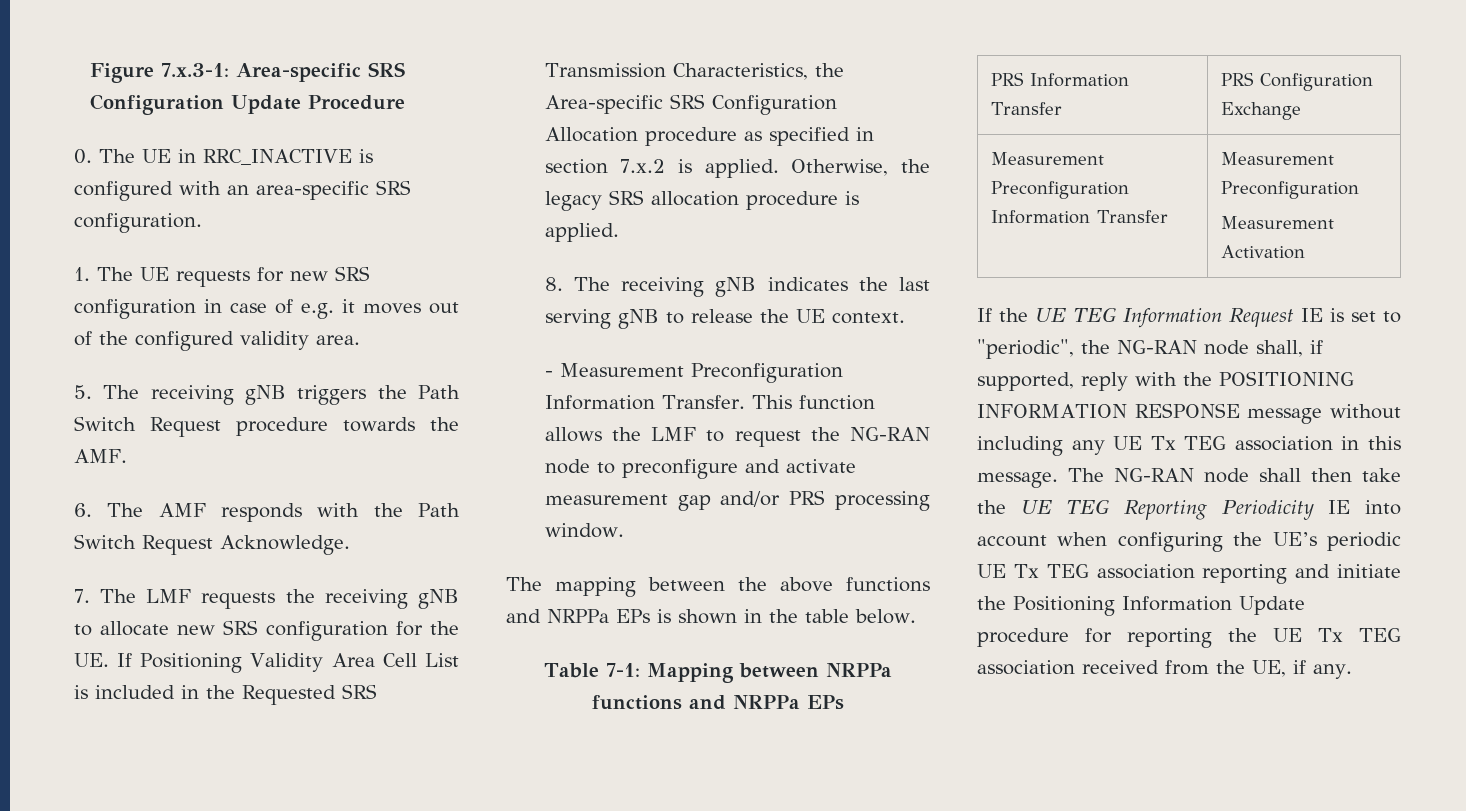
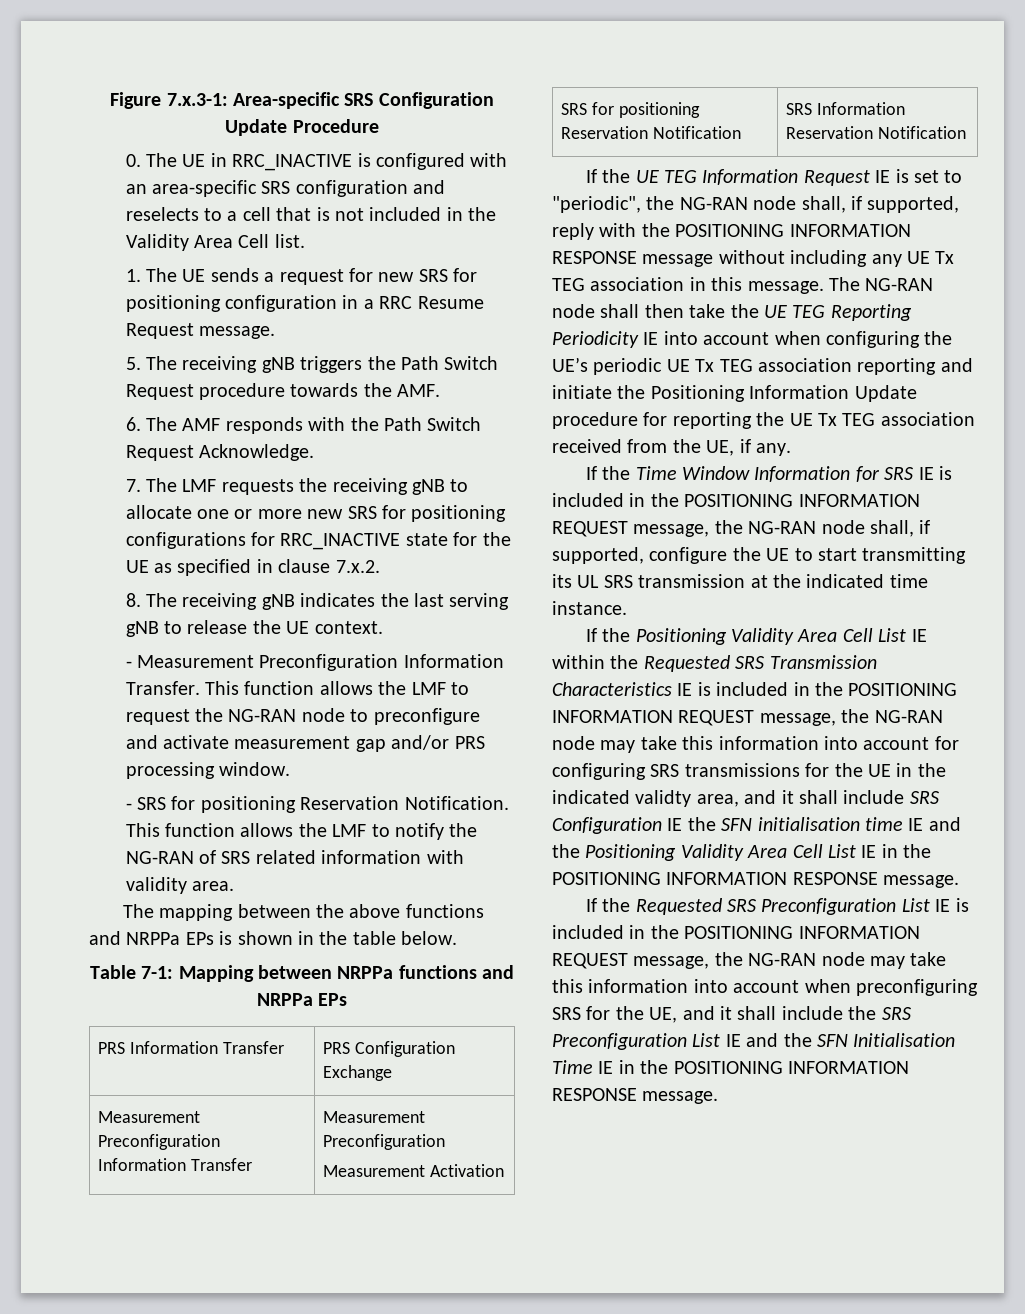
[73,213,202,233] [73,266,370,287] [73,299,459,319] [73,331,360,351] configuration. // 1. The UE requests for new SRS configuration in case of e.g. it moves out of the configured validity area. -> [295,180,446,197] [125,207,497,221] [125,234,305,251] [125,268,478,285] [125,295,484,312] [125,323,275,339] configuration and reselects to a cell that is not included in the Validity Area Cell list. // 1. The UE sends a request for new SRS for positioning configuration in a RRC Resume Request message.
[176,620,459,641] [73,653,459,673] [73,684,377,705] [544,63,844,80] [544,94,837,115] [544,127,874,146] [544,159,930,178] [544,190,859,211] [544,223,619,242] new SRS configuration for the UE. If Positioning Validity Area Cell List is included in the Requested SRS Transmission Characteristics, the Area-specific SRS Configuration Allocation procedure as specified in section 7.x.2 is applied. Otherwise, the legacy SRS allocation procedure is applied. -> [196,505,507,522] [125,532,511,550] [125,559,380,576] one or more new SRS for positioning configurations for RRC_INACTIVE state for the UE as specified in clause 7.x.2.
(624, 530) none -> [125,796,509,813] [125,823,478,840] [125,850,464,864] [125,877,234,894] // - SRS for positioning Reservation Notification. This function allows the LMF to notify the NG-RAN of SRS related information with validity area.
(1306, 252) none -> [561,102,700,118] [561,126,741,139] [786,102,905,115] [786,126,966,139] // SRS for positioning Reservation Notification | SRS Information Reservation Notification
(1352, 671) none -> [585,466,952,482] [552,493,920,507] [552,520,931,537] [552,547,967,564] [552,574,928,588] [552,601,627,615] [585,628,927,645] [552,655,877,672] [552,682,958,696] [552,709,943,726] [552,736,959,753] [552,763,946,780] [552,790,940,807] [552,817,961,834] [552,844,932,861] [552,872,960,888] [585,898,969,915] [552,925,920,939] [552,952,947,969] [552,979,978,996] [552,1006,912,1023] [552,1033,956,1050] [552,1060,909,1074] [552,1088,719,1104] // If the Time Window Information for SRS IE is included in the POSITIONING INFORMATION REQUEST message, the NG-RAN node shall, if supported, configure the UE to start transmitting its UL SRS transmission at the indicated time instance. // If the Positioning Validity Area Cell List IE within the Requested SRS Transmission Characteristics IE is included in the POSITIONING INFORMATION REQUEST message, the NG-RAN node may take this information into account for configuring SRS transmissions for the UE in the indicated validty area, and it shall include SRS Configuration IE the SFN initialisation time IE and the Positioning Validity Area Cell List IE in the POSITIONING INFORMATION RESPONSE message. // If the Requested SRS Preconfiguration List IE is included in the POSITIONING INFORMATION REQUEST message, the NG-RAN node may take this information into account when preconfiguring SRS for the UE, and it shall include the SRS Preconfiguration List IE and the SFN Initialisation Time IE in the POSITIONING INFORMATION RESPONSE message.

